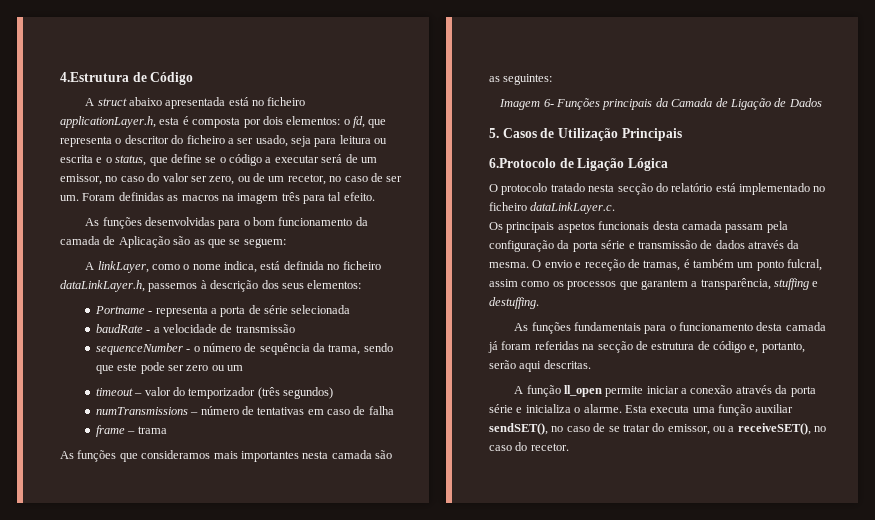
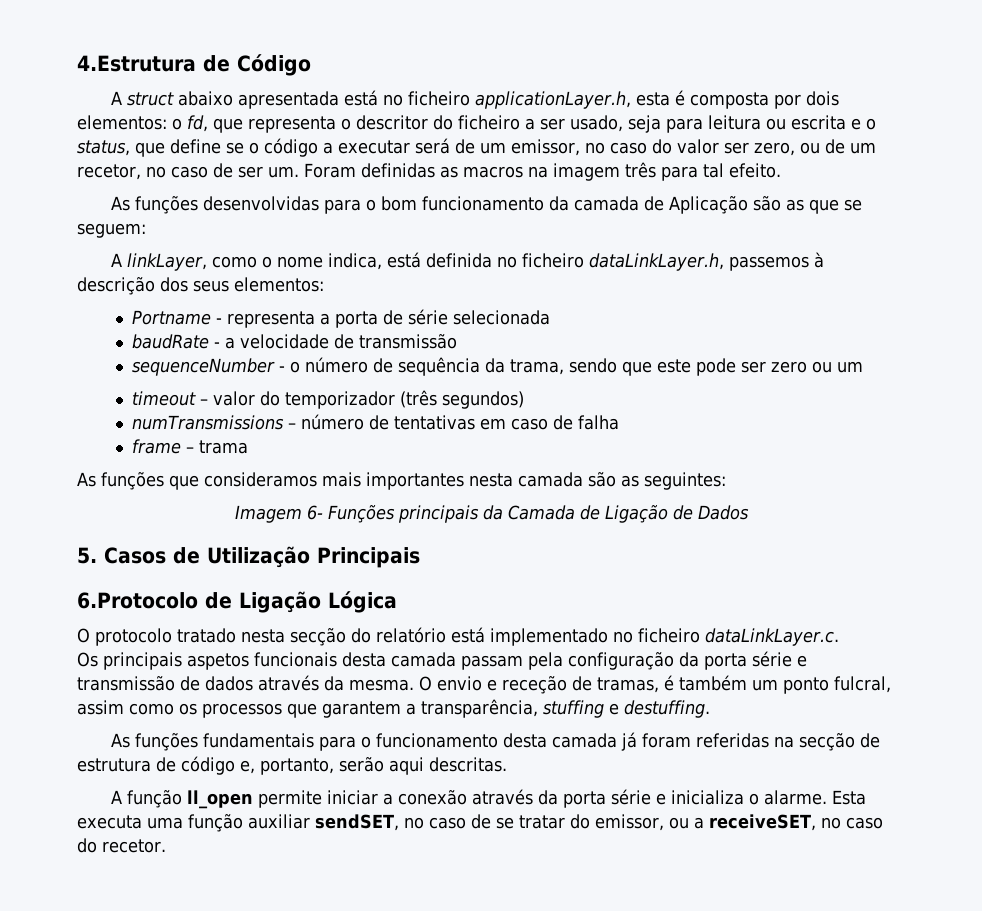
[489,423,548,435] sendSET(), -> [315,814,399,831] sendSET,
[737,423,811,435] receiveSET(), -> [709,814,816,831] receiveSET,

